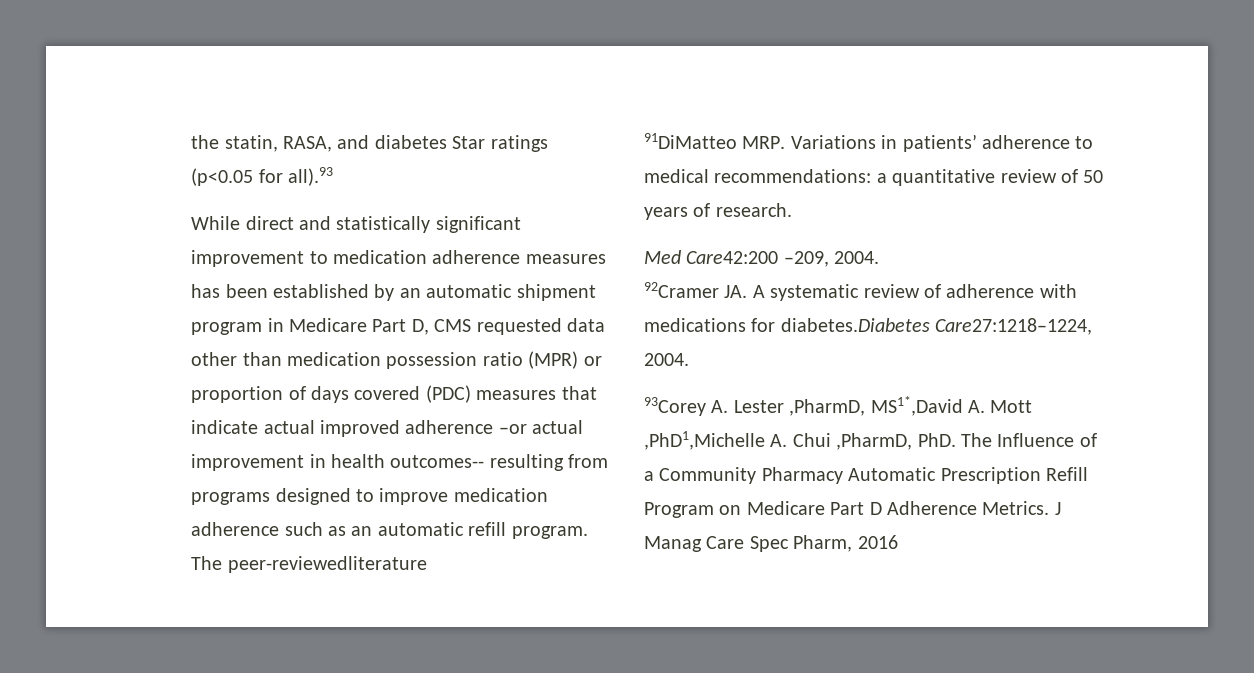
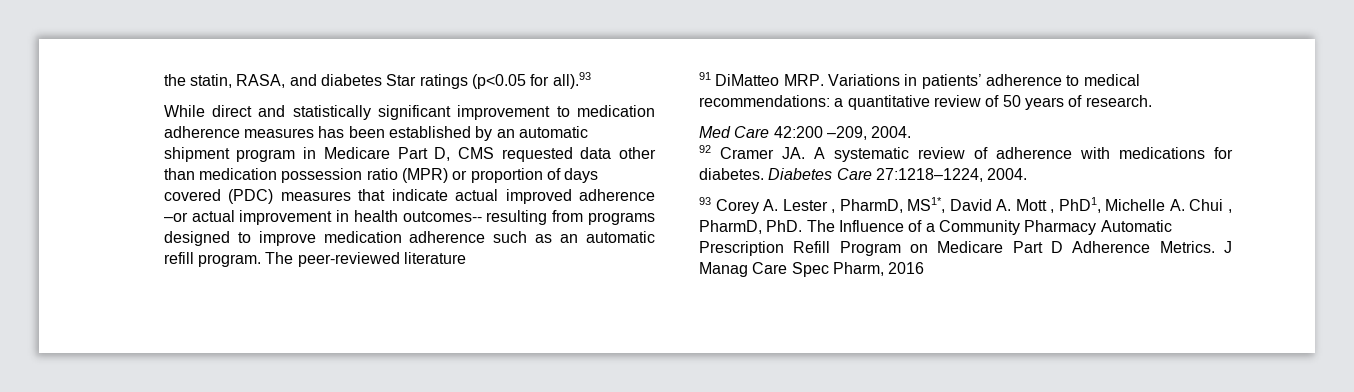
[227,556,427,573] [644,133,737,149] peer-reviewedliterature // 91DiMatteo -> [297,252,467,267] [699,72,780,86] peer-reviewed literature // 91 DiMatteo
[686,251,779,264] Care42:200 -> [734,126,823,138] Care 42:200
[644,282,719,298] 92Cramer -> [699,145,774,159] 92 Cramer
[780,318,1093,335] [644,353,689,366] [644,396,1033,416] [644,431,913,450] diabetes.Diabetes Care27:1218–1224, 2004. // 93Corey A. Lester ,PharmD, MS1*,David A. Mott ,PhD1,Michelle A. Chui ,PharmD, -> [699,168,1028,182] [699,197,1233,214] [699,220,762,234] diabetes. Diabetes Care 27:1218–1224, 2004. // 93 Corey A. Lester , PharmD, MS1*, David A. Mott , PhD1, Michelle A. Chui , PharmD,

